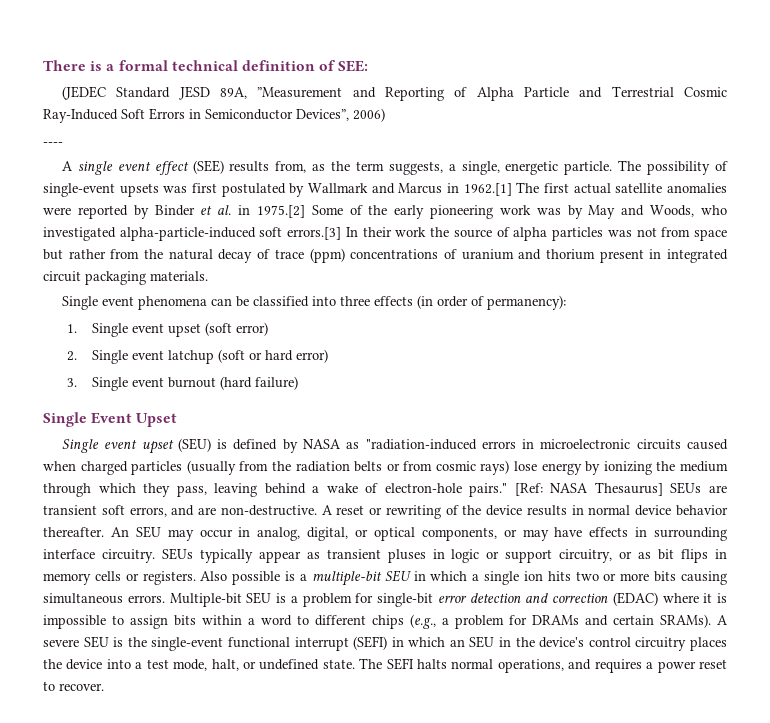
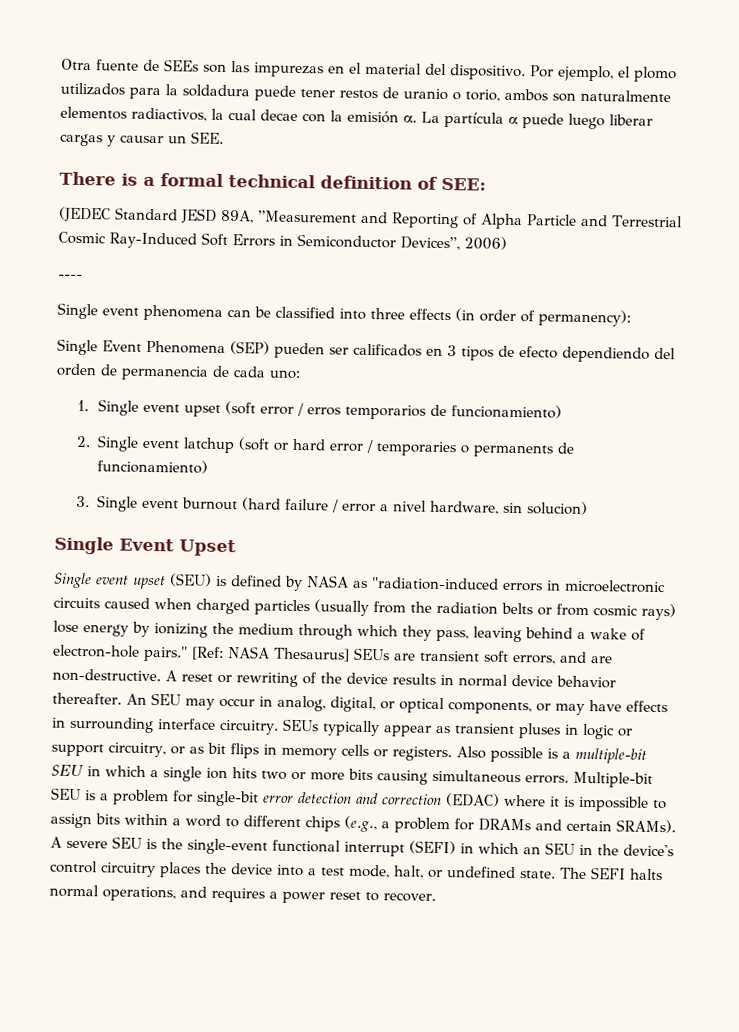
(43, 65) none -> [61,58,677,83] [60,82,671,103] [60,106,653,130] [60,131,224,147] Otra fuente de SEEs son las impurezas en el material del dispositivo. Por ejemplo, el plomo utilizados para la soldadura puede tener restos de uranio o torio, ambos son naturalmente elementos radiactivos, la cual decae con la emisión α. La partícula α puede luego liberar cargas y causar un SEE. //
[61,160,728,175] [43,182,727,197] [43,205,728,219] [43,227,728,241] [43,248,728,263] [43,271,208,285] // A single event effect (SEE) results from, as the term suggests, a single, energetic particle. The possibility of single-event upsets was first postulated by Wallmark and Marcus in 1962.[1] The first actual satellite anomalies were reported by Binder et al. in 1975.[2] Some of the early pioneering work was by May and Woods, who investigated alpha-particle-induced soft errors.[3] In their work the source of alpha particles was not from space but rather from the natural decay of trace (ppm) concentrations of uranium and thorium present in integrated circuit packaging materials. -> (83, 276) none
(566, 302) none -> [57,338,676,363] [56,363,301,381] // Single Event Phenomena (SEP) pueden ser calificados en 3 tipos de efecto dependiendo del orden de permanencia de cada uno:
[235,322,268,336] error) -> [260,402,563,420] error / erros temporarios de funcionamiento)
[295,349,328,363] error) -> [329,439,576,458] [97,459,209,474] error / temporaries o permanents de funcionamiento)
[254,376,298,390] failure) -> [285,498,589,516] failure / error a nivel hardware, sin solucion)

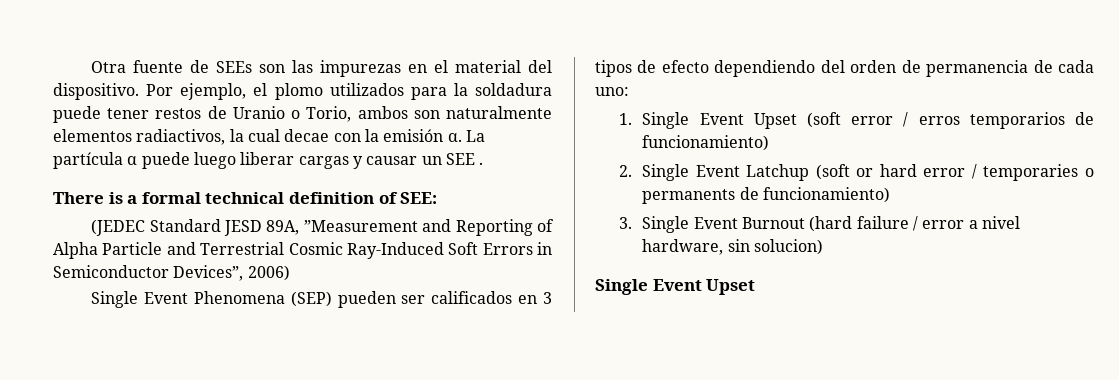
[403,88,500,102] uranio o torio, -> [232,106,352,122] Uranio o Torio,
[191,131,224,144] SEE. -> [445,153,484,165] SEE .
[58,273,83,280] [57,302,631,327] // ---- // Single event phenomena can be classified into three effects (in order of permanency): -> (290, 273) none
[143,403,222,417] event upset -> [699,113,797,129] Event Upset
[142,437,236,454] event latchup -> [695,164,810,181] Event Latchup
[142,497,239,511] event burnout -> [693,217,805,229] Event Burnout
[53,572,666,594] [53,597,676,621] [53,620,646,643] [53,644,613,665] [52,668,616,689] [52,692,668,715] [52,716,633,740] [51,742,647,764] [51,764,653,788] [51,787,667,812] [50,813,676,834] [50,836,674,857] [50,860,663,881] [49,884,436,904] // Single event upset (SEU) is defined by NASA as "radiation-induced errors in microelectronic circuits caused when charged particles (usually from the radiation belts or from cosmic rays) lose energy by ionizing the medium through which they pass, leaving behind a wake of electron-hole pairs." [Ref: NASA Thesaurus] SEUs are transient soft errors, and are non-destructive. A reset or rewriting of the device results in normal device behavior thereafter. An SEU may occur in analog, digital, or optical components, or may have effects in surrounding interface circuitry. SEUs typically appear as transient pluses in logic or support circuitry, or as bit flips in memory cells or registers. Also possible is a multiple-bit SEU in which a single ion hits two or more bits causing simultaneous errors. Multiple-bit SEU is a problem for single-bit error detection and correction (EDAC) where it is impossible to assign bits within a word to different chips (e.g., a problem for DRAMs and certain SRAMs). A severe SEU is the single-event functional interrupt (SEFI) in which an SEU in the device's control circuitry places the device into a test mode, halt, or undefined state. The SEFI halts normal operations, and requires a power reset to recover. -> (756, 287) none

